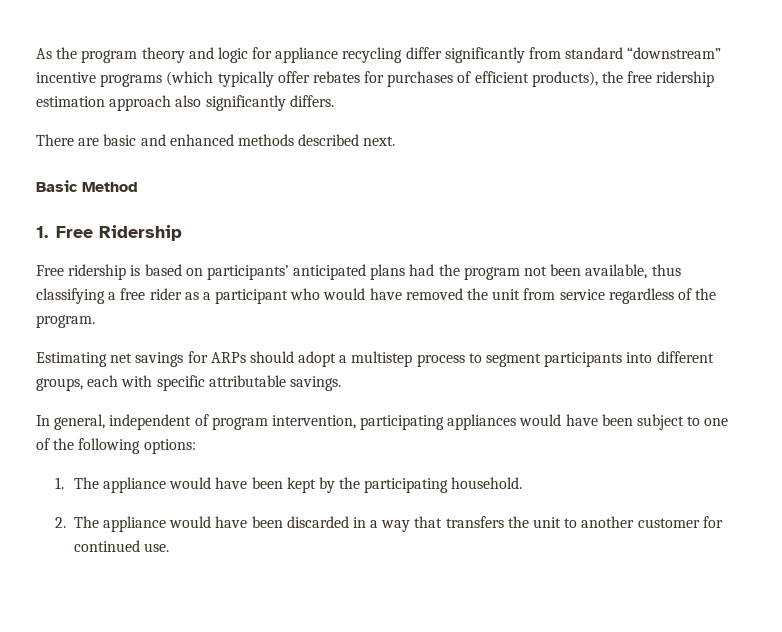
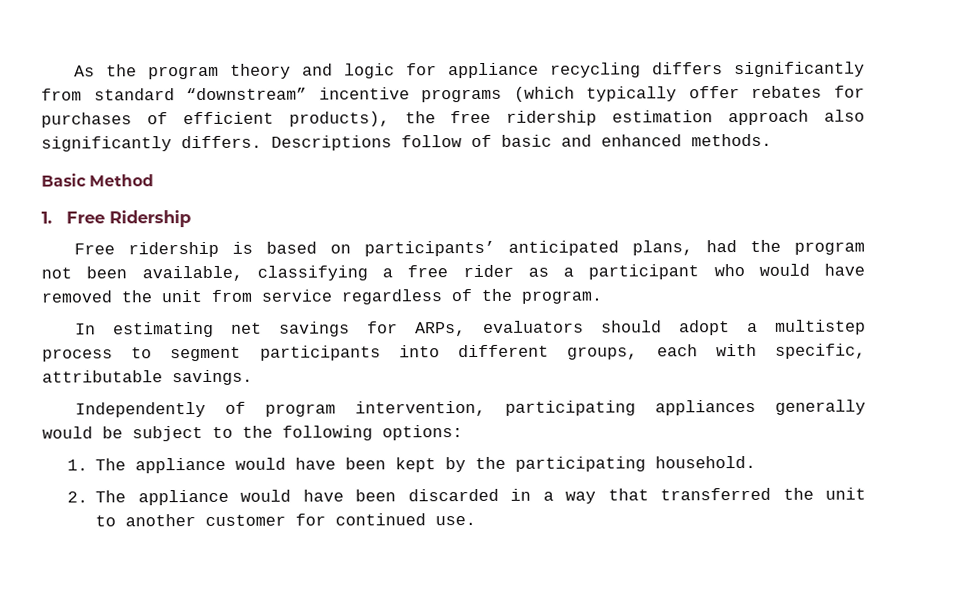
[405,47,442,59] differ -> [652,62,724,75] differs
[36,134,396,146] // There are basic and enhanced methods described next. -> [271,133,772,151] Descriptions follow of basic and enhanced methods.
[370,264,406,280] plans -> [632,240,694,256] plans,
[651,264,681,276] thus -> (243, 273) none
[36,352,107,367] Estimating -> [75,321,215,338] In estimating
[210,352,246,363] ARPs -> [415,320,585,337] ARPs, evaluators
[156,375,205,391] specific -> [774,343,866,359] specific,
[36,414,192,430] In general, independent -> [75,401,207,418] Independently
[519,414,729,430] [36,438,50,450] would have been subject to one of -> [775,399,866,415] [42,426,233,442] generally would be subject to
[445,516,504,528] transfers -> [660,487,772,501] transferred

